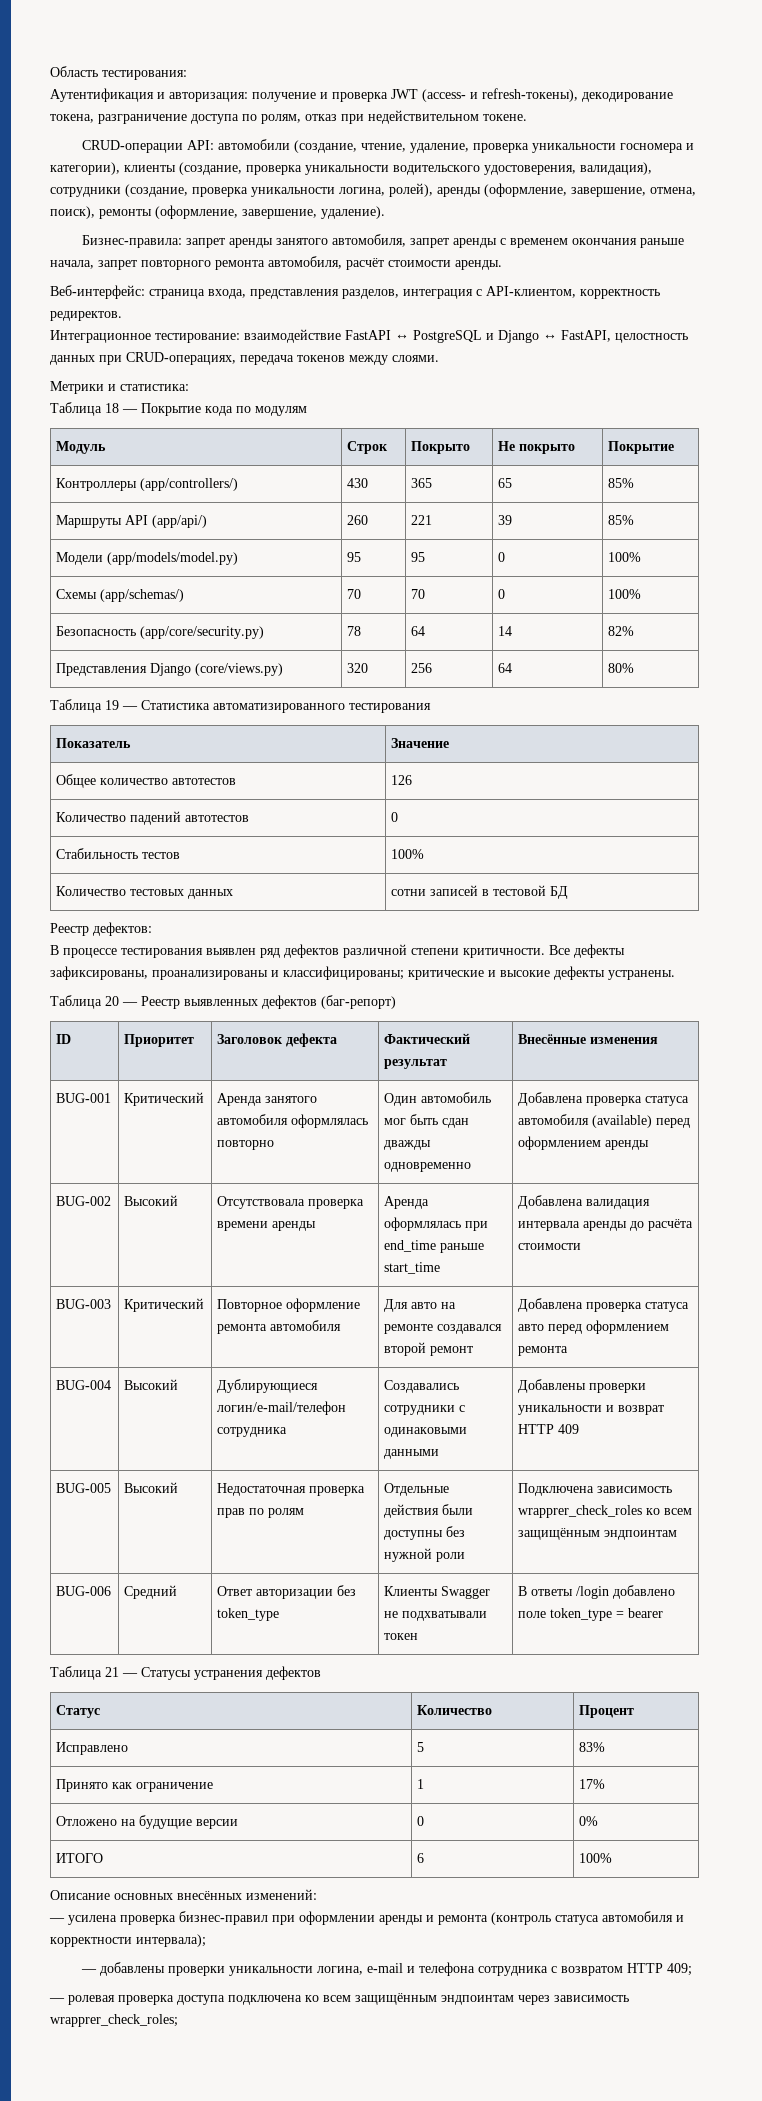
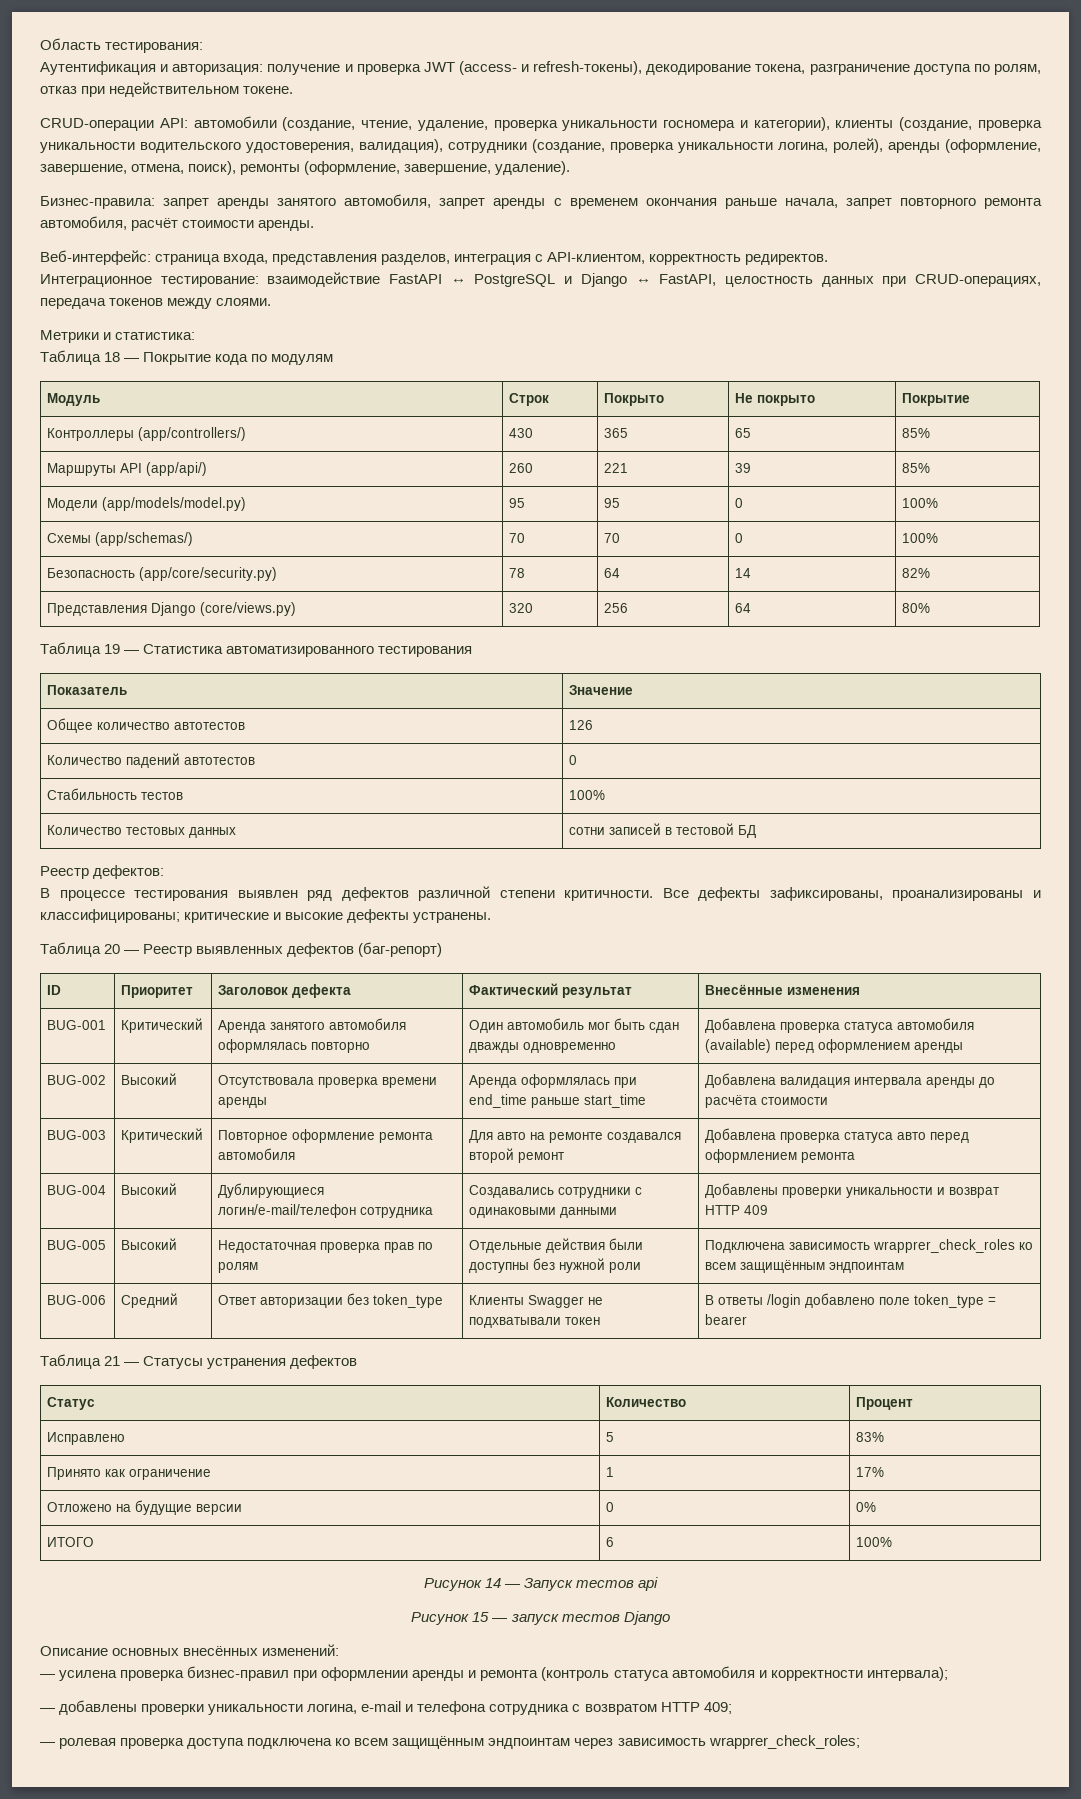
(613, 1858) none -> [423,1577,659,1591] [411,1611,670,1625] // Рисунок 14 — Запуск тестов api // Рисунок 15 — запуск тестов Django

